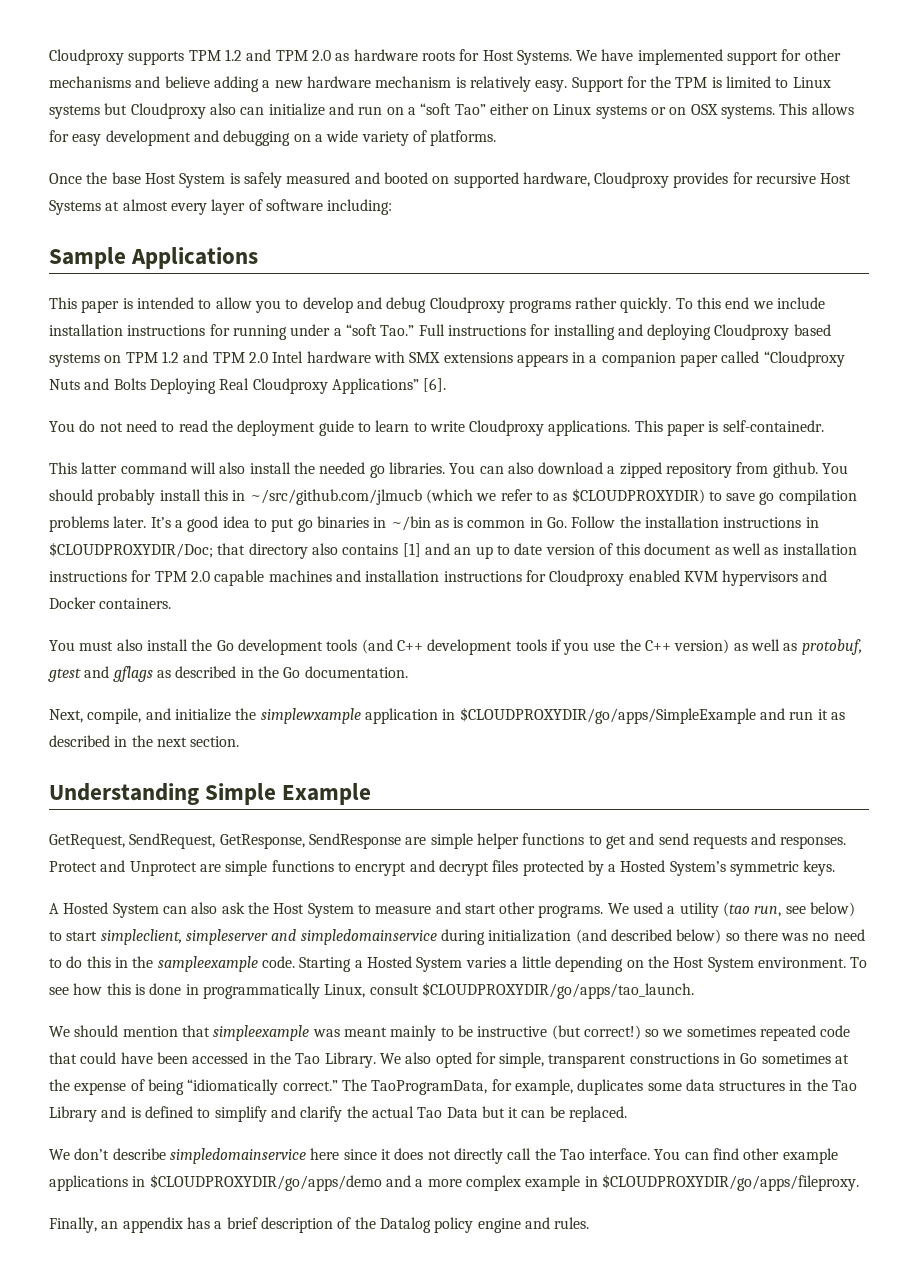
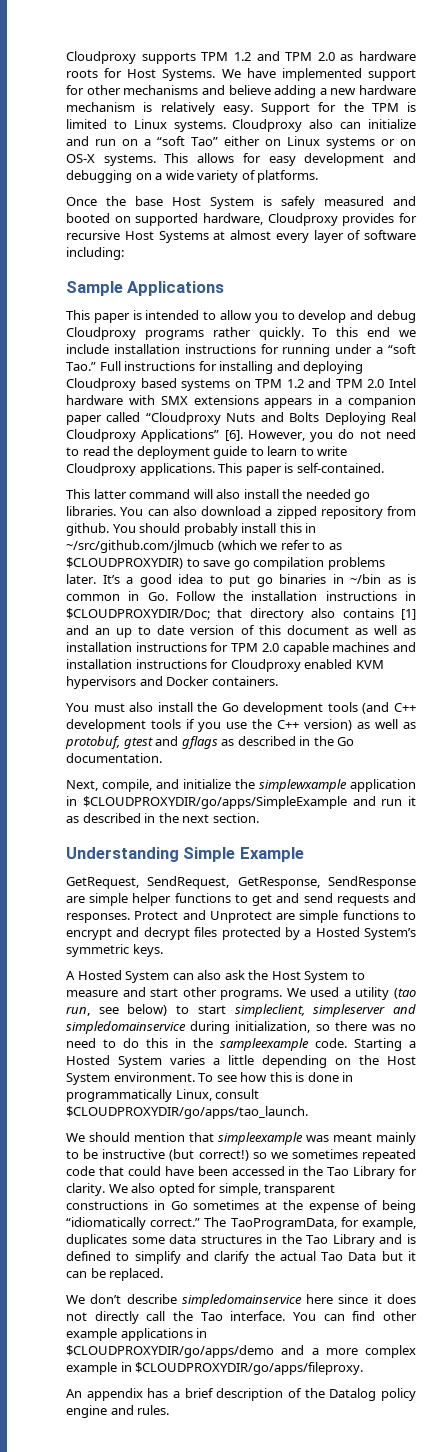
[49,103,128,119] systems but -> [173,120,226,132] systems.
[690,104,718,115] OSX -> [66,154,95,163] OS-X
[49,421,75,432] // You -> [247,430,334,442] However, you
[722,420,824,432] self-containedr. -> [296,463,384,473] self-contained.
[488,929,722,944] initialization (and described below) -> [235,1021,311,1033] initialization,
[324,1052,376,1068] Library. -> [353,1166,417,1179] [66,1183,105,1196] Library for clarity.
[49,1217,119,1233] Finally, an -> [66,1389,82,1398] An

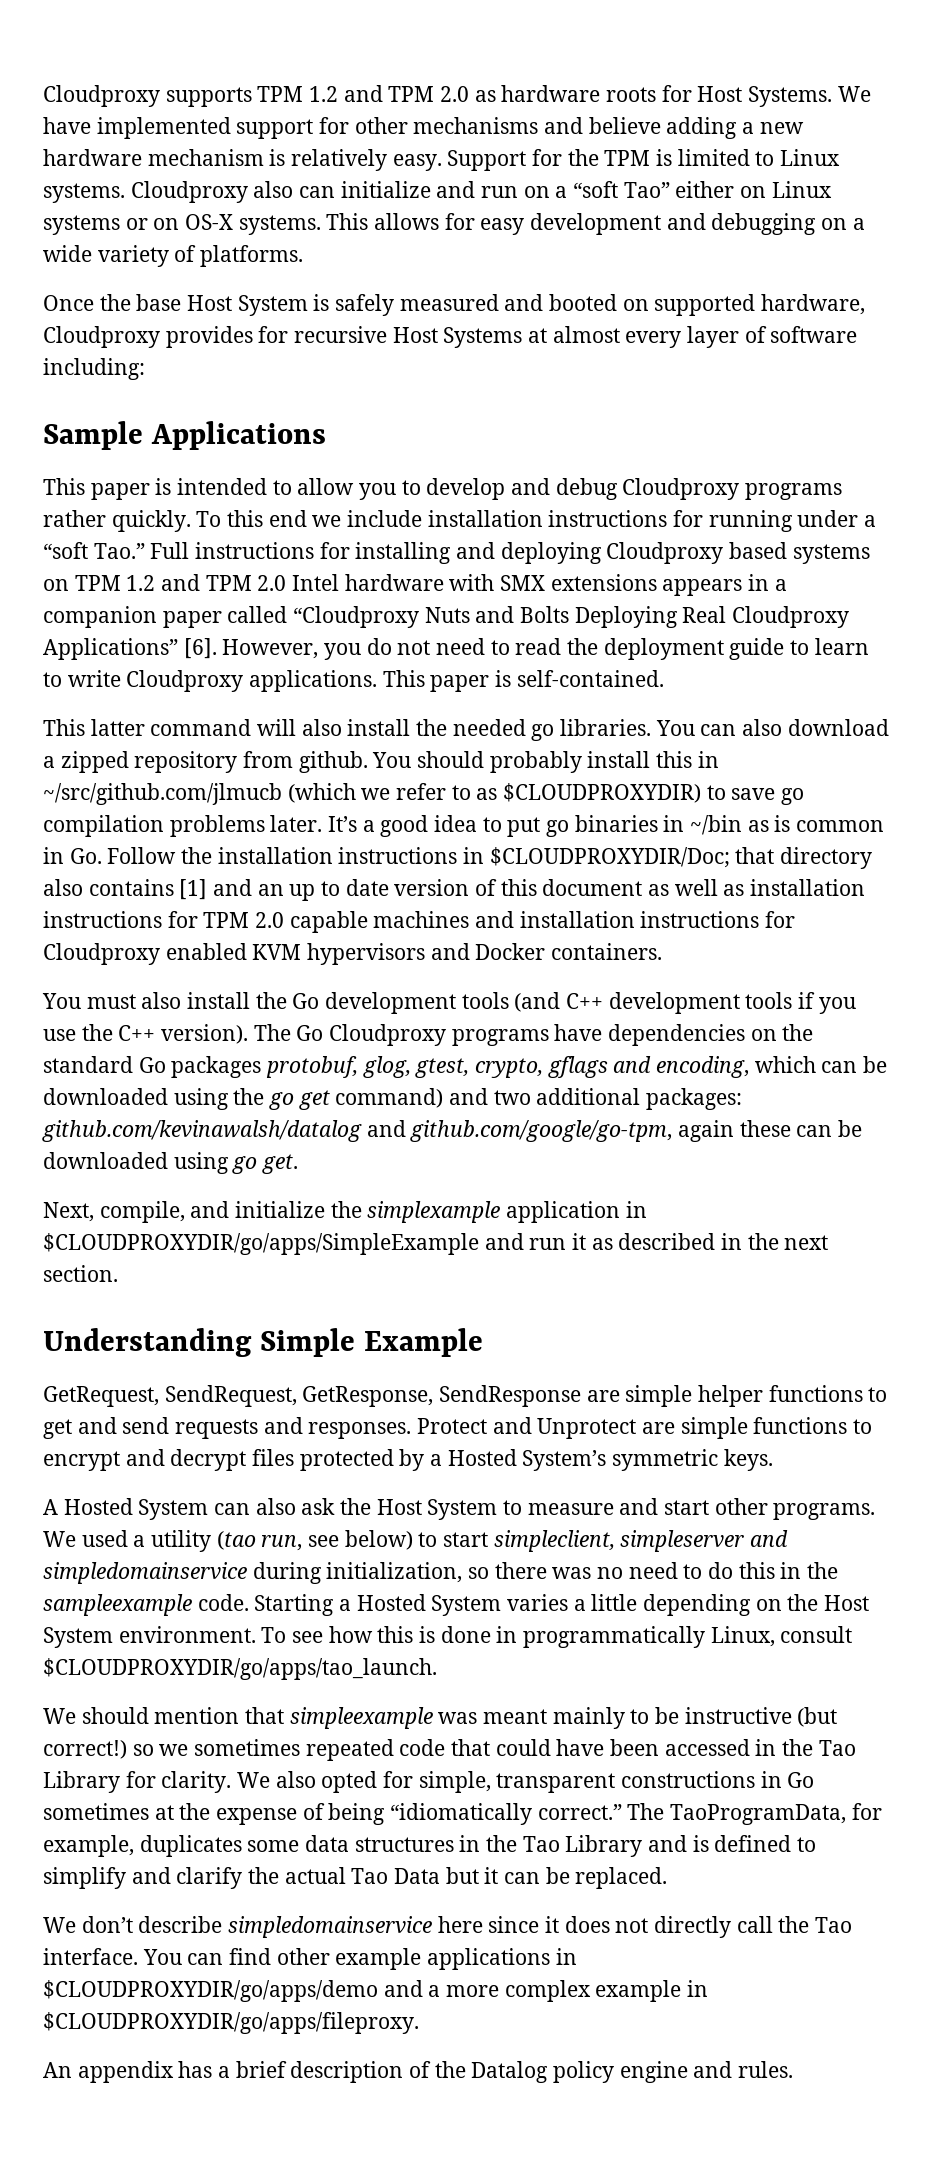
[304,719,416,731] [65,736,355,749] [66,753,162,763] version) as well as protobuf, gtest and gflags as described in the Go documentation. -> [161,1024,814,1046] [43,1056,888,1078] [43,1088,743,1110] [42,1120,863,1142] [43,1152,299,1174] version). The Go Cloudproxy programs have dependencies on the standard Go packages protobuf, glog, gtest, crypto, gflags and encoding, which can be downloaded using the go get command) and two additional packages: github.com/kevinawalsh/datalog and github.com/google/go-tpm, again these can be downloaded using go get.
[259,779,347,792] simplewxample -> [367,1201,501,1223] simplexample

